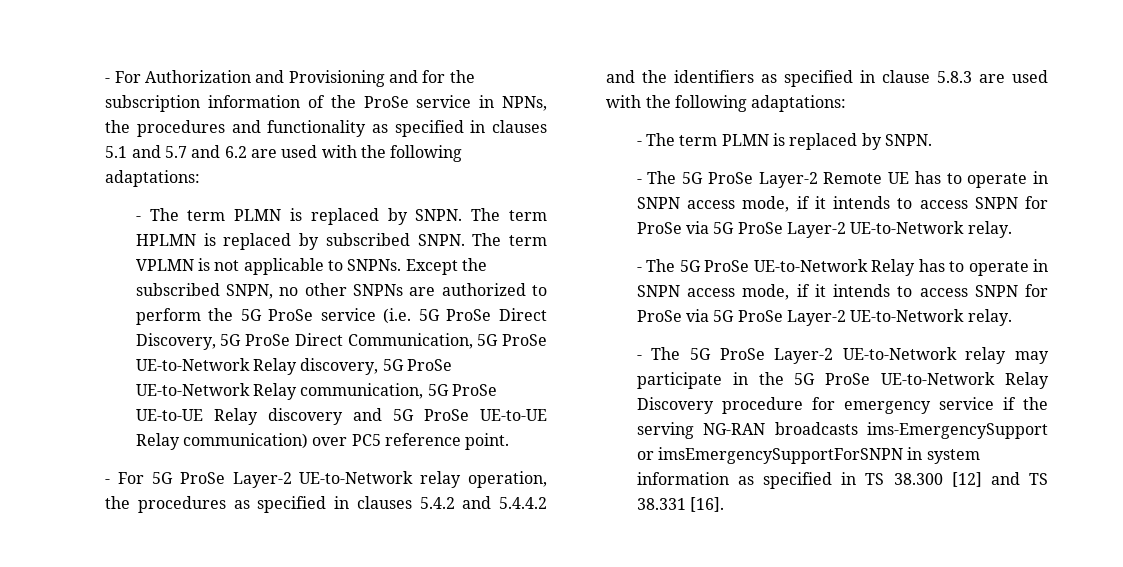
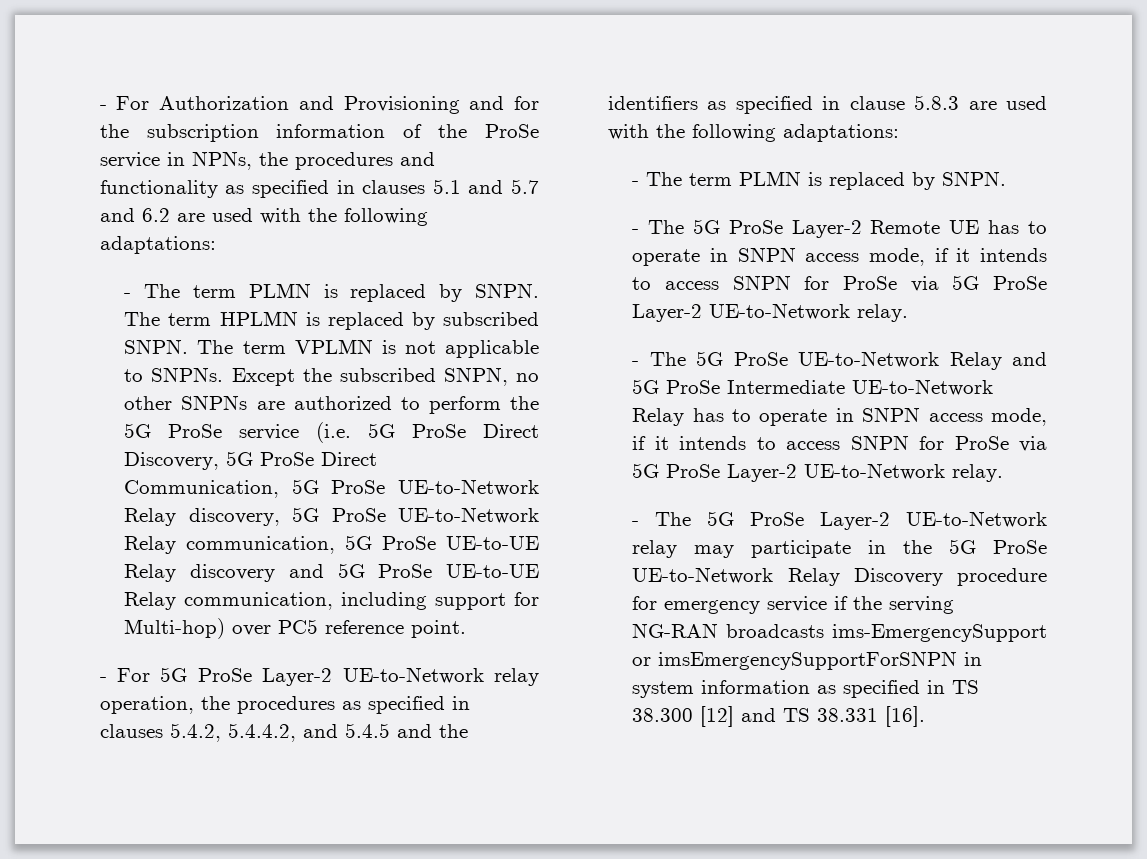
[183,433,309,449] communication) -> [184,592,539,610] [124,618,226,639] communication, including support for Multi-hop)
[419,496,547,509] 5.4.2 and 5.4.4.2 -> [169,723,390,742] 5.4.2, 5.4.4.2, and 5.4.5
(916, 267) none -> [1012,352,1047,366] [632,379,994,396] [632,408,685,426] and 5G ProSe Intermediate UE-to-Network Relay

